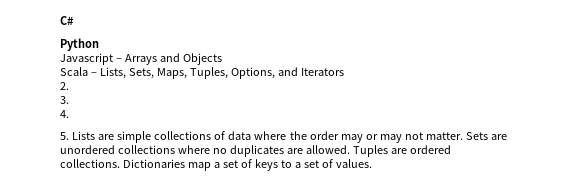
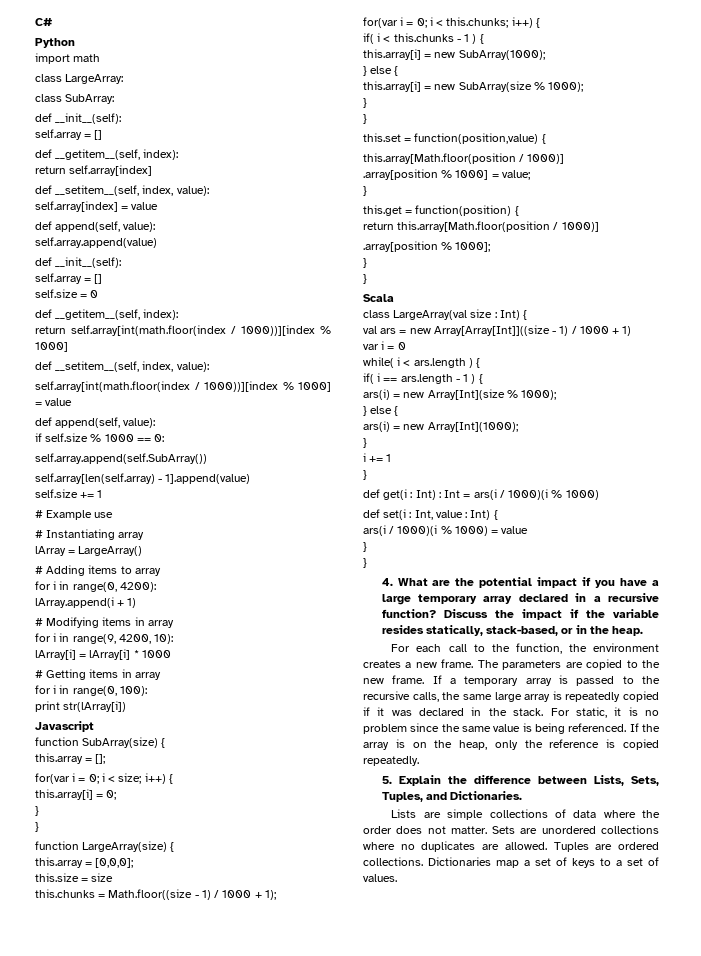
[60,53,222,65] [60,67,344,79] [60,82,69,90] [60,96,69,104] [60,110,69,118] [60,132,69,140] Javascript – Arrays and Objects // Scala – Lists, Sets, Maps, Tuples, Options, and Iterators // 2. // 3. // 4. // 5. -> [35,53,101,64] [35,74,124,84] [35,94,115,104] [35,113,122,124] [35,129,103,140] [35,149,179,160] [35,165,153,176] [35,185,209,196] [35,201,159,212] [35,221,156,232] [35,237,157,248] [35,257,122,268] [35,273,103,284] [35,289,99,298] [35,309,179,320] [35,325,331,336] [35,342,68,352] [35,361,209,372] [35,381,331,392] [35,398,73,406] [35,417,156,428] [35,433,165,442] [35,453,207,464] [35,473,251,484] [35,489,103,498] [35,510,114,520] [35,529,145,540] [35,546,143,556] [35,565,161,576] [35,581,156,592] [35,597,137,608] [35,617,174,628] [35,633,174,644] [35,649,171,660] [35,669,161,680] [35,685,147,696] [35,701,127,712] [35,721,94,732] [35,737,166,748] [35,753,106,764] [35,773,173,784] [35,789,117,800] [35,806,39,816] [35,822,39,832] [35,841,175,852] [35,857,134,868] [35,873,114,882] [35,889,276,900] [363,17,540,28] [363,33,484,44] [363,49,545,60] [363,66,399,76] [363,81,584,92] [363,98,367,108] [363,114,367,124] [363,133,546,144] [363,153,565,164] [363,169,530,180] [363,186,367,196] [363,205,519,216] [363,221,599,232] [363,241,491,252] [363,258,367,268] [363,274,367,284] [363,294,394,302] [363,309,528,320] [363,325,632,336] [363,341,406,350] [363,357,481,368] [363,373,483,384] [363,389,557,400] [363,406,399,416] [363,421,518,432] [363,438,367,448] [363,453,392,462] [363,470,367,480] [363,489,599,500] [363,509,498,520] [363,525,529,536] [363,542,367,552] [363,558,367,568] [381,577,659,588] [381,593,659,605] [381,609,659,620] [381,625,644,636] [391,643,659,654] [363,659,660,670] [363,675,660,686] [363,691,659,702] [363,707,659,718] [363,723,660,734] [363,739,659,750] [363,756,419,766] [381,775,659,786] [381,791,523,802] import math // class LargeArray: // class SubArray: // def __init__(self): // self.array = [] // def __getitem__(self, index): // return self.array[index] // def __setitem__(self, index, value): // self.array[index] = value // def append(self, value): // self.array.append(value) // def __init__(self): // self.array = [] // self.size = 0 // def __getitem__(self, index): // return self.array[int(math.floor(index / 1000))][index % 1000] // def __setitem__(self, index, value): // self.array[int(math.floor(index / 1000))][index % 1000] = value // def append(self, value): // if self.size % 1000 == 0: // self.array.append(self.SubArray()) // self.array[len(self.array) - 1].append(value) // self.size += 1 // # Example use // # Instantiating array // lArray = LargeArray() // # Adding items to array // for i in range(0, 4200): // lArray.append(i + 1) // # Modifying items in array // for i in range(9, 4200, 10): // lArray[i] = lArray[i] * 1000 // # Getting items in array // for i in range(0, 100): // print str(lArray[i]) // Javascript // function SubArray(size) { // this.array = []; // for(var i = 0; i < size; i++) { // this.array[i] = 0; // } // } // function LargeArray(size) { // this.array = [0,0,0]; // this.size = size // this.chunks = Math.floor((size - 1) / 1000 + 1); // for(var i = 0; i < this.chunks; i++) { // if( i < this.chunks - 1 ) { // this.array[i] = new SubArray(1000); // } else { // this.array[i] = new SubArray(size % 1000); // } // } // this.set = function(position,value) { // this.array[Math.floor(position / 1000)] // .array[position % 1000] = value; // } // this.get = function(position) { // return this.array[Math.floor(position / 1000)] // .array[position % 1000]; // } // } // Scala // class LargeArray(val size : Int) { // val ars = new Array[Array[Int]]((size - 1) / 1000 + 1) // var i = 0 // while( i < ars.length ) { // if( i == ars.length - 1 ) { // ars(i) = new Array[Int](size % 1000); // } else { // ars(i) = new Array[Int](1000); // } // i += 1 // } // def get(i : Int) : Int = ars(i / 1000)(i % 1000) // def set(i : Int, value : Int) { // ars(i / 1000)(i % 1000) = value // } // } // 4. What are the potential impact if you have a large temporary array declared in a recursive function? Discuss the impact if the variable resides statically, stack-based, or in the heap. // For each call to the function, the environment creates a new frame. The parameters are copied to the new frame. If a temporary array is passed to the recursive calls, the same large array is repeatedly copied if it was declared in the stack. For static, it is no problem since the same value is being referenced. If the array is on the heap, only the reference is copied repeatedly. // 5. Explain the difference between Lists, Sets, Tuples, and Dictionaries. //
[340,134,402,143] may or may -> [396,826,423,834] does

